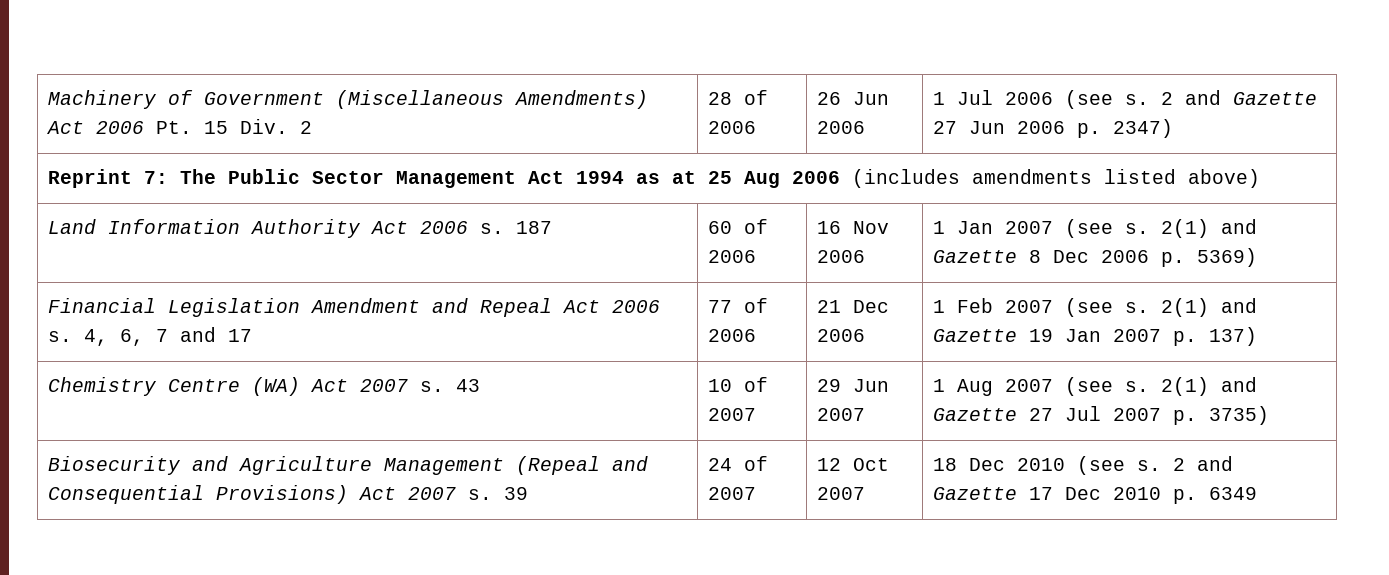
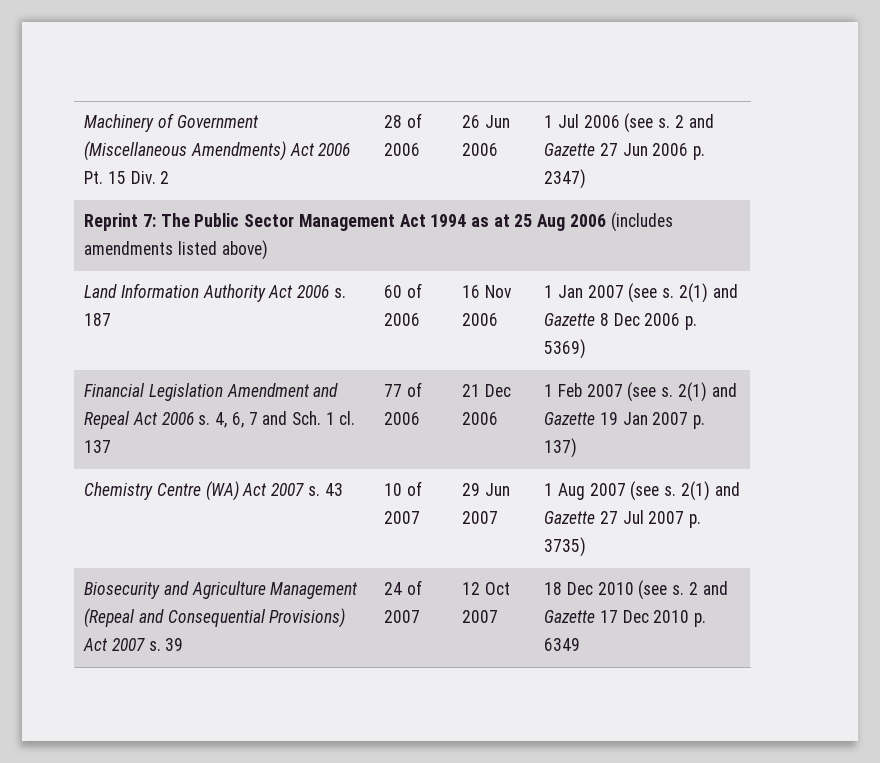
[228,329,253,342] 17 -> [292,411,356,425] [84,440,112,453] Sch. 1 cl. 137

